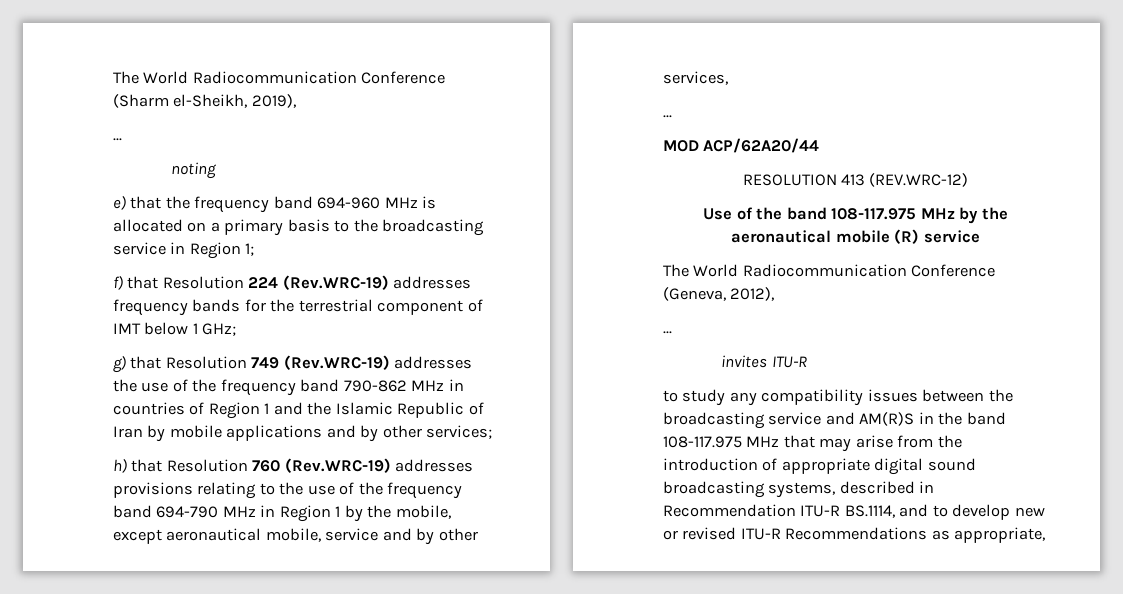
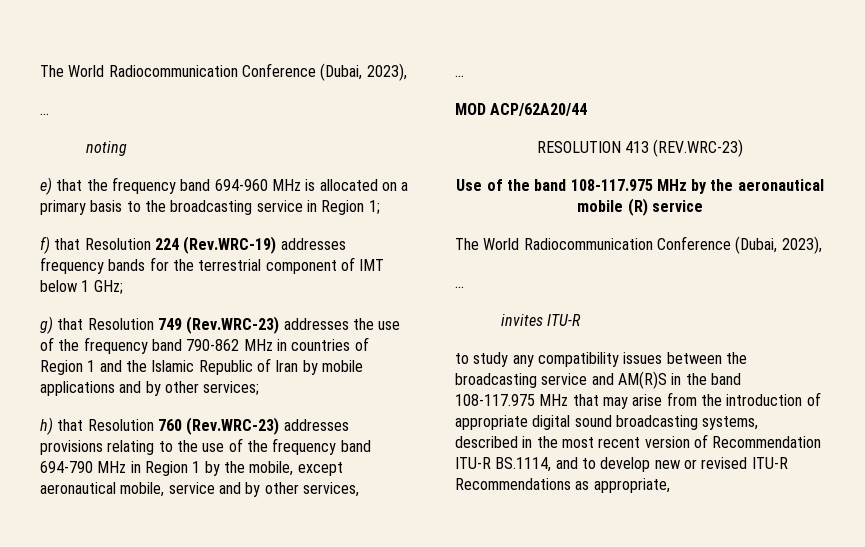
[113,71,446,84] [113,94,296,108] The World Radiocommunication Conference (Sharm el-Sheikh, 2019), -> [40,63,407,81] The World Radiocommunication Conference (Dubai, 2023),
[283,355,390,370] (Rev.WRC-19) -> [186,316,280,334] (Rev.WRC-23)
[284,458,391,473] (Rev.WRC-19) -> [186,417,280,435] (Rev.WRC-23)
[869,173,969,187] (REV.WRC-12) -> [653,139,744,157] (REV.WRC-23)
[663,287,775,301] (Geneva, 2012), -> [735,236,822,254] (Dubai, 2023),
(935, 487) none -> [536,434,708,448] the most recent version of

